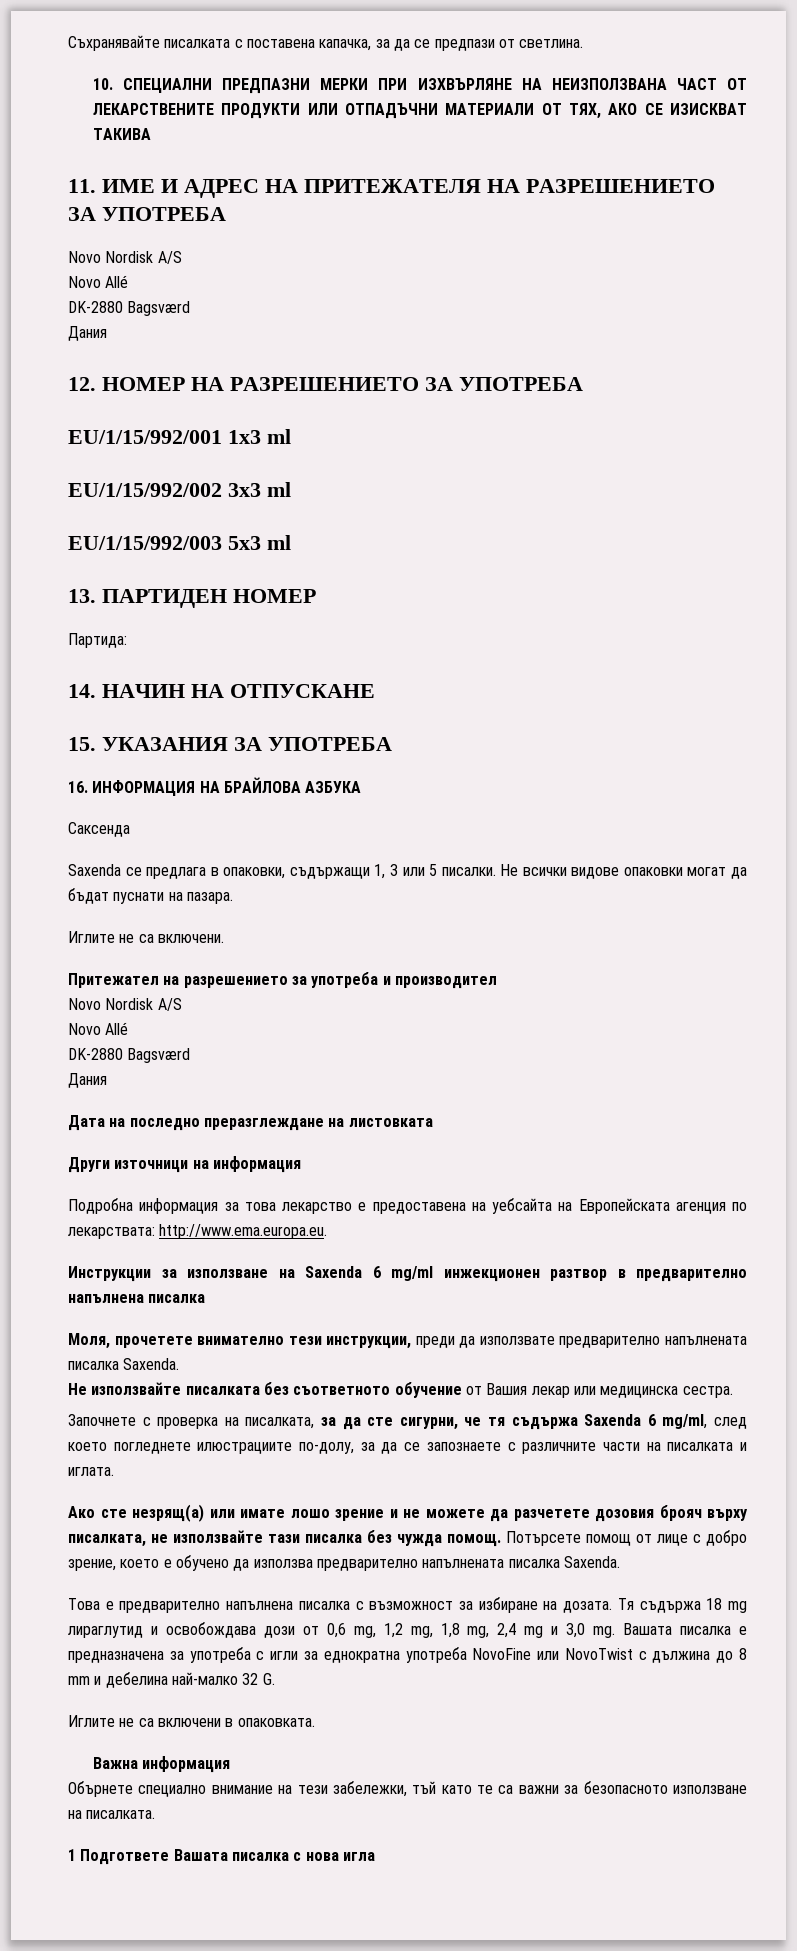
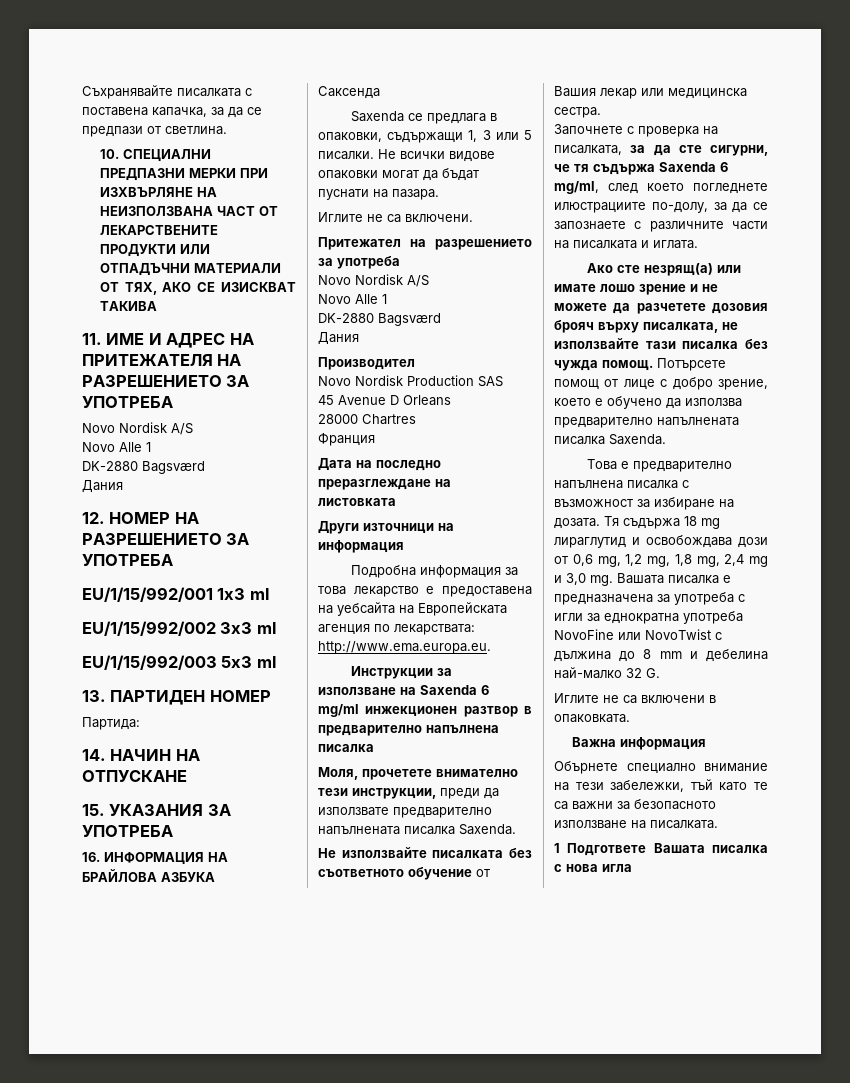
[105,275,129,288] Allé -> [119,442,151,452] Alle 1
[382,976,497,989] [68,998,182,1011] [68,1022,129,1035] [68,1048,191,1063] [68,1073,107,1088] и производител // Novo Nordisk A/S // Novo Allé // DK-2880 Bagsværd // Дания -> [318,274,429,287] [318,294,387,304] [318,313,441,326] [318,332,359,345] [318,357,415,370] [318,375,503,387] [318,395,451,406] [318,414,416,425] [318,433,375,446] // Novo Nordisk A/S // Novo Alle 1 // DK-2880 Bagsværd // Дания // Производител // Novo Nordisk Production SAS // 45 Avenue D Orleans // 28000 Chartres // Франция

